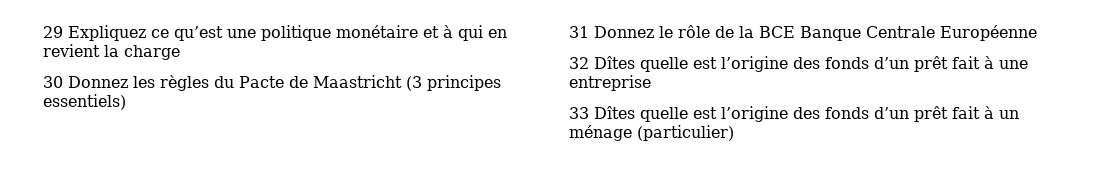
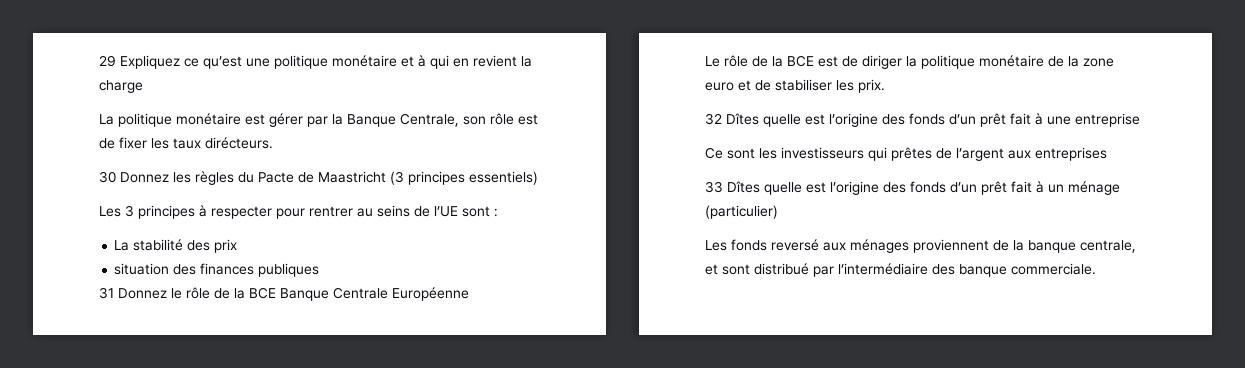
(180, 52) none -> [99,113,538,127] [99,137,273,149] // La politique monétaire est gérer par la Banque Centrale, son rôle est de fixer les taux dirécteurs.
(126, 102) none -> [99,205,498,219] [114,239,238,253] [114,263,320,277] // Les 3 principes à respecter pour rentrer au seins de l’UE sont : // La stabilité des prix // situation des finances publiques
(1037, 33) none -> [705,55,1114,69] [705,79,885,93] // Le rôle de la BCE est de diriger la politique monétaire de la zone euro et de stabiliser les prix.
(651, 83) none -> [705,147,1107,161] // Ce sont les investisseurs qui prêtes de l’argent aux entreprises
(734, 133) none -> [705,239,1136,253] [705,263,1096,277] // Les fonds reversé aux ménages proviennent de la banque centrale, et sont distribué par l’intermédiaire des banque commerciale.

